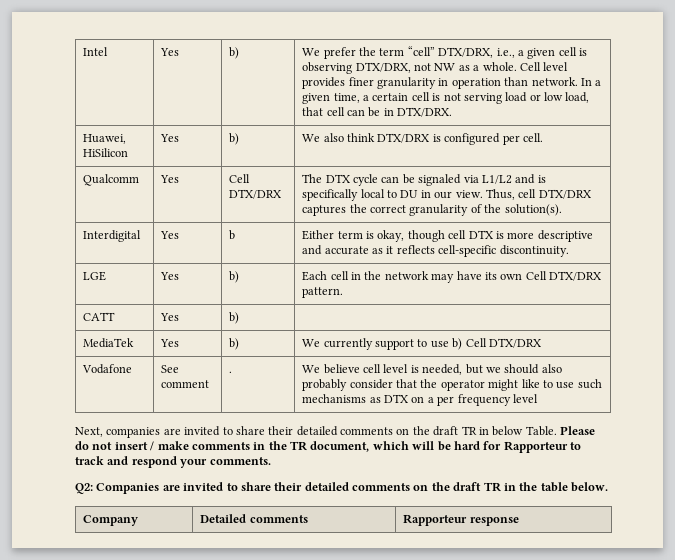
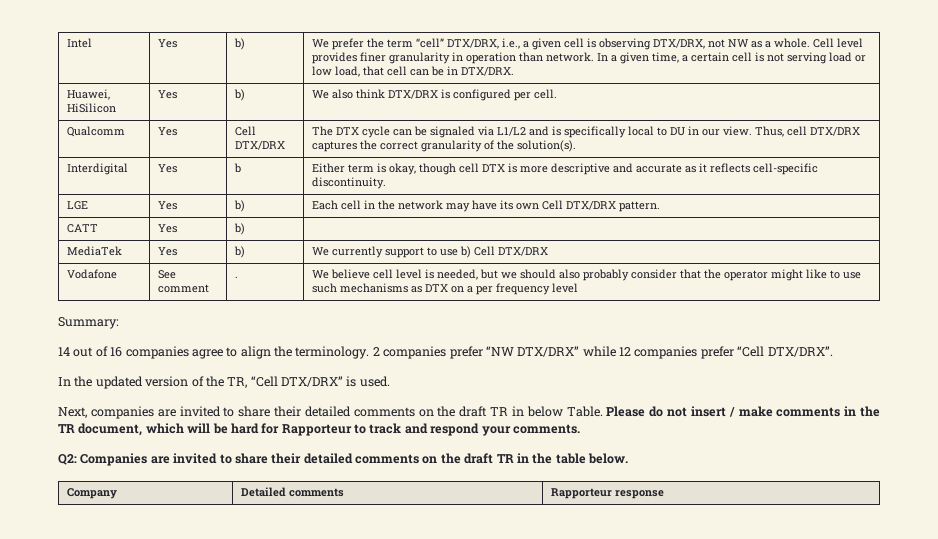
(538, 398) none -> [58,317,119,329] [58,346,833,359] [58,376,390,389] // Summary: // 14 out of 16 companies agree to align the terminology. 2 companies prefer “NW DTX/DRX” while 12 companies prefer “Cell DTX/DRX”. // In the updated version of the TR, “Cell DTX/DRX” is used.

